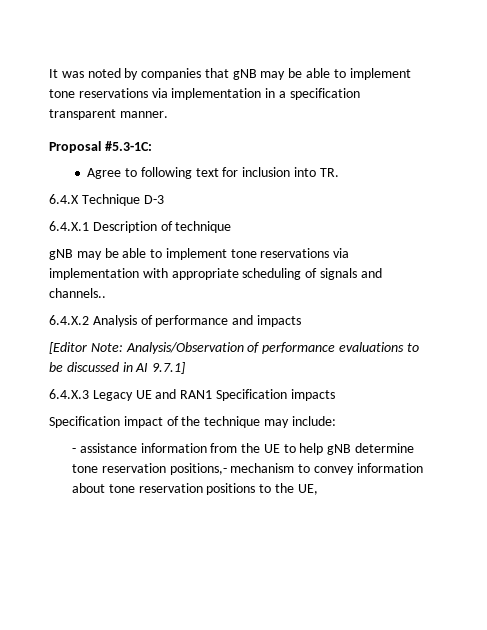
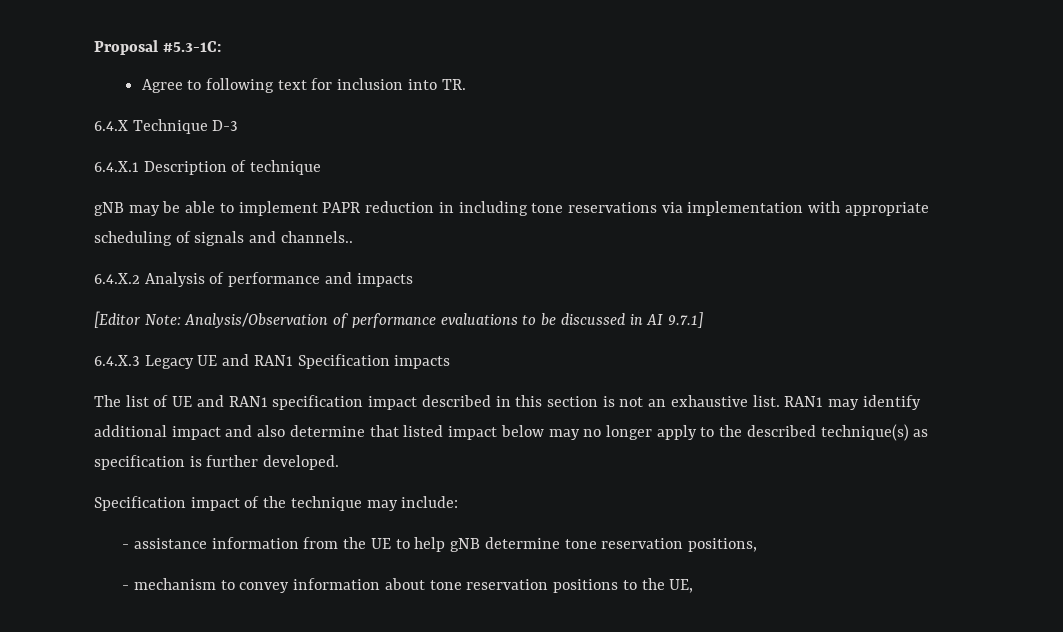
[49,68,411,80] [49,88,360,100] [49,109,168,120] It was noted by companies that gNB may be able to implement tone reservations via implementation in a specification transparent manner. // -> (94, 47) none
(227, 254) none -> [322,201,528,216] PAPR reduction in including
(335, 395) none -> [94,395,921,410] [94,424,929,441] [94,455,340,470] // The list of UE and RAN1 specification impact described in this section is not an exhaustive list. RAN1 may identify additional impact and also determine that listed impact below may no longer apply to the described technique(s) as specification is further developed.
[169,463,227,475] positions,- -> [687,538,757,552] [122,585,130,590] positions, // -

